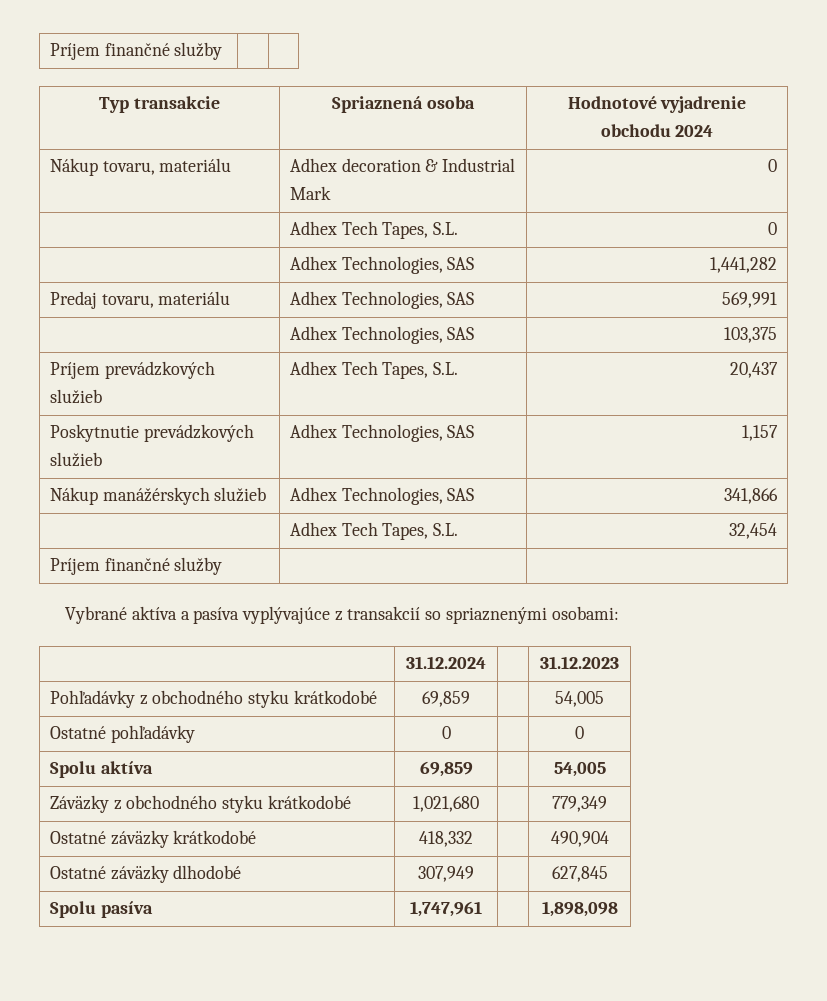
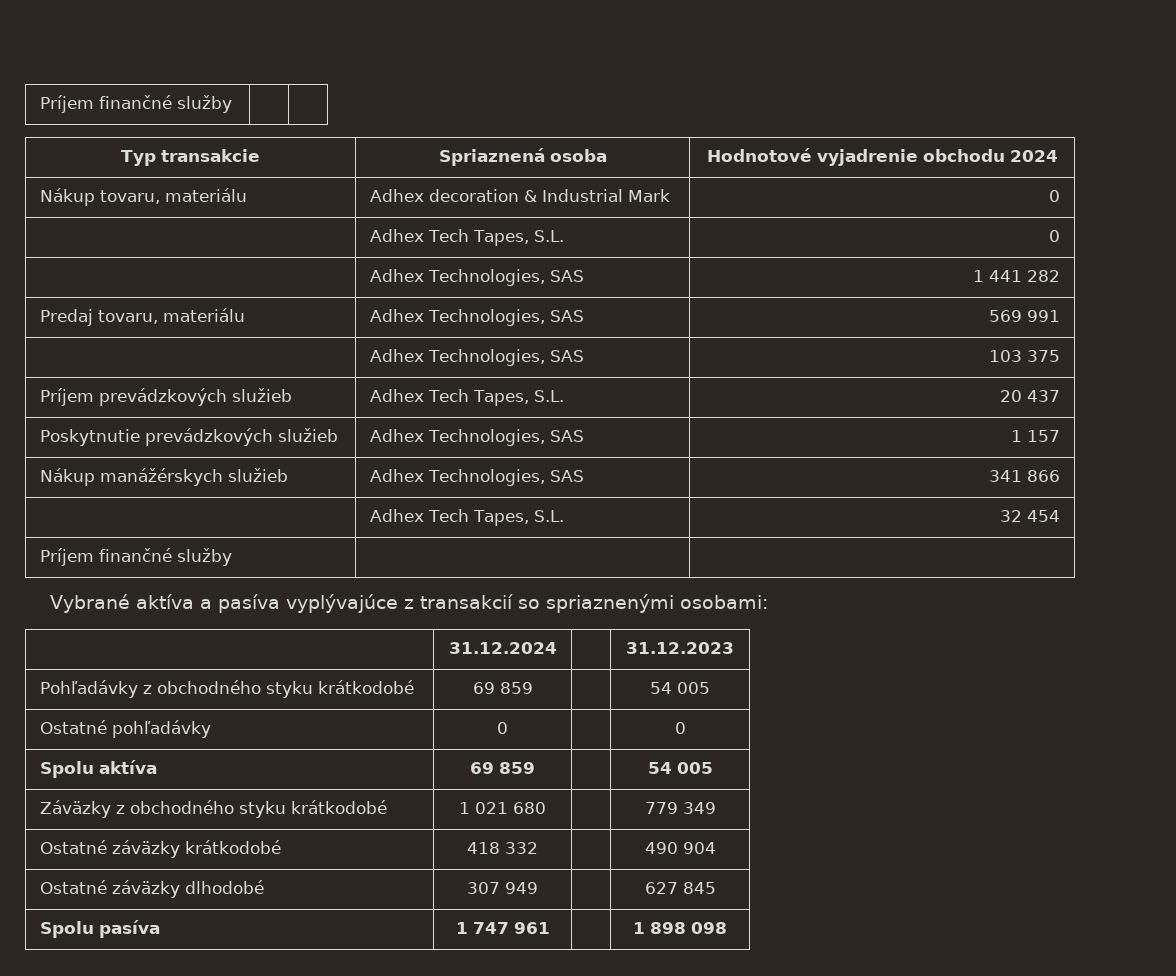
[709,257,777,273] 1,441,282 -> [973,270,1061,282] 1 441 282
[721,292,777,308] [290,326,475,344] [723,327,777,343] 569,991 // | Adhex Technologies, SAS | 103,375 -> [989,310,1061,322] [369,349,584,366] [989,350,1061,362] 569 991 // | Adhex Technologies, SAS | 103 375
[729,362,778,378] 20,437 -> [1000,390,1061,402] 20 437
[741,425,778,441] 1,157 -> [1011,430,1061,442] 1 157
[723,488,778,504] [290,522,459,540] [728,523,777,539] 341,866 // | Adhex Tech Tapes, S.L. | 32,454 -> [989,470,1061,482] [369,509,564,526] [1000,510,1061,522] 341 866 // | Adhex Tech Tapes, S.L. | 32 454
[422,691,470,707] [555,691,604,707] 69,859 | | 54,005 -> [472,682,533,694] [650,682,710,694] 69 859 | | 54 005
[419,761,473,777] [553,762,606,777] 69,859 | | 54,005 -> [470,762,535,774] [647,762,713,774] 69 859 | | 54 005
[413,796,479,812] [552,796,607,812] 1,021,680 | | 779,349 -> [459,802,546,814] [644,802,716,814] 1 021 680 | | 779 349
[419,831,473,847] [550,831,609,847] 418,332 | | 490,904 -> [467,842,538,854] [644,842,716,854] 418 332 | | 490 904
[418,866,474,882] [551,866,608,882] [50,901,153,918] [410,901,482,917] [541,901,618,917] 307,949 | | 627,845 // Spolu pasíva | 1,747,961 | | 1,898,098 -> [467,882,538,894] [644,882,716,894] [39,920,160,938] [455,922,550,934] [633,922,727,934] 307 949 | | 627 845 // Spolu pasíva | 1 747 961 | | 1 898 098

